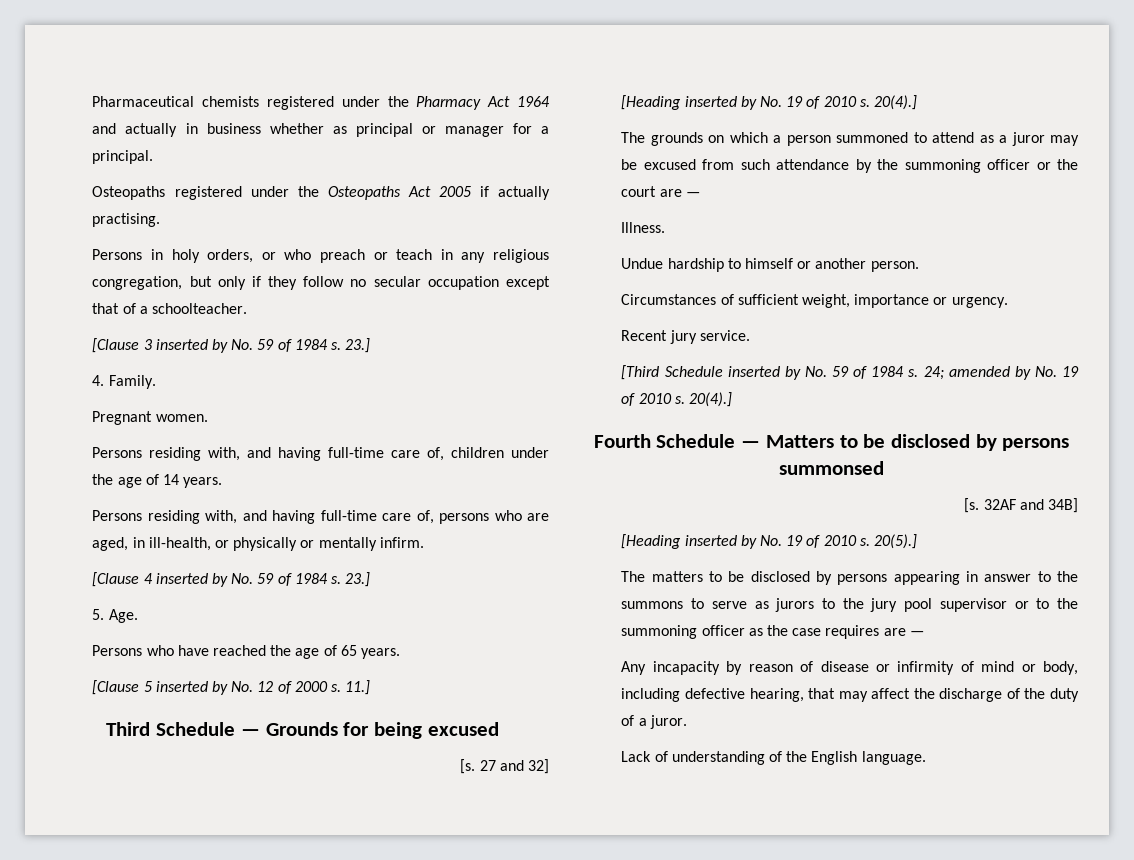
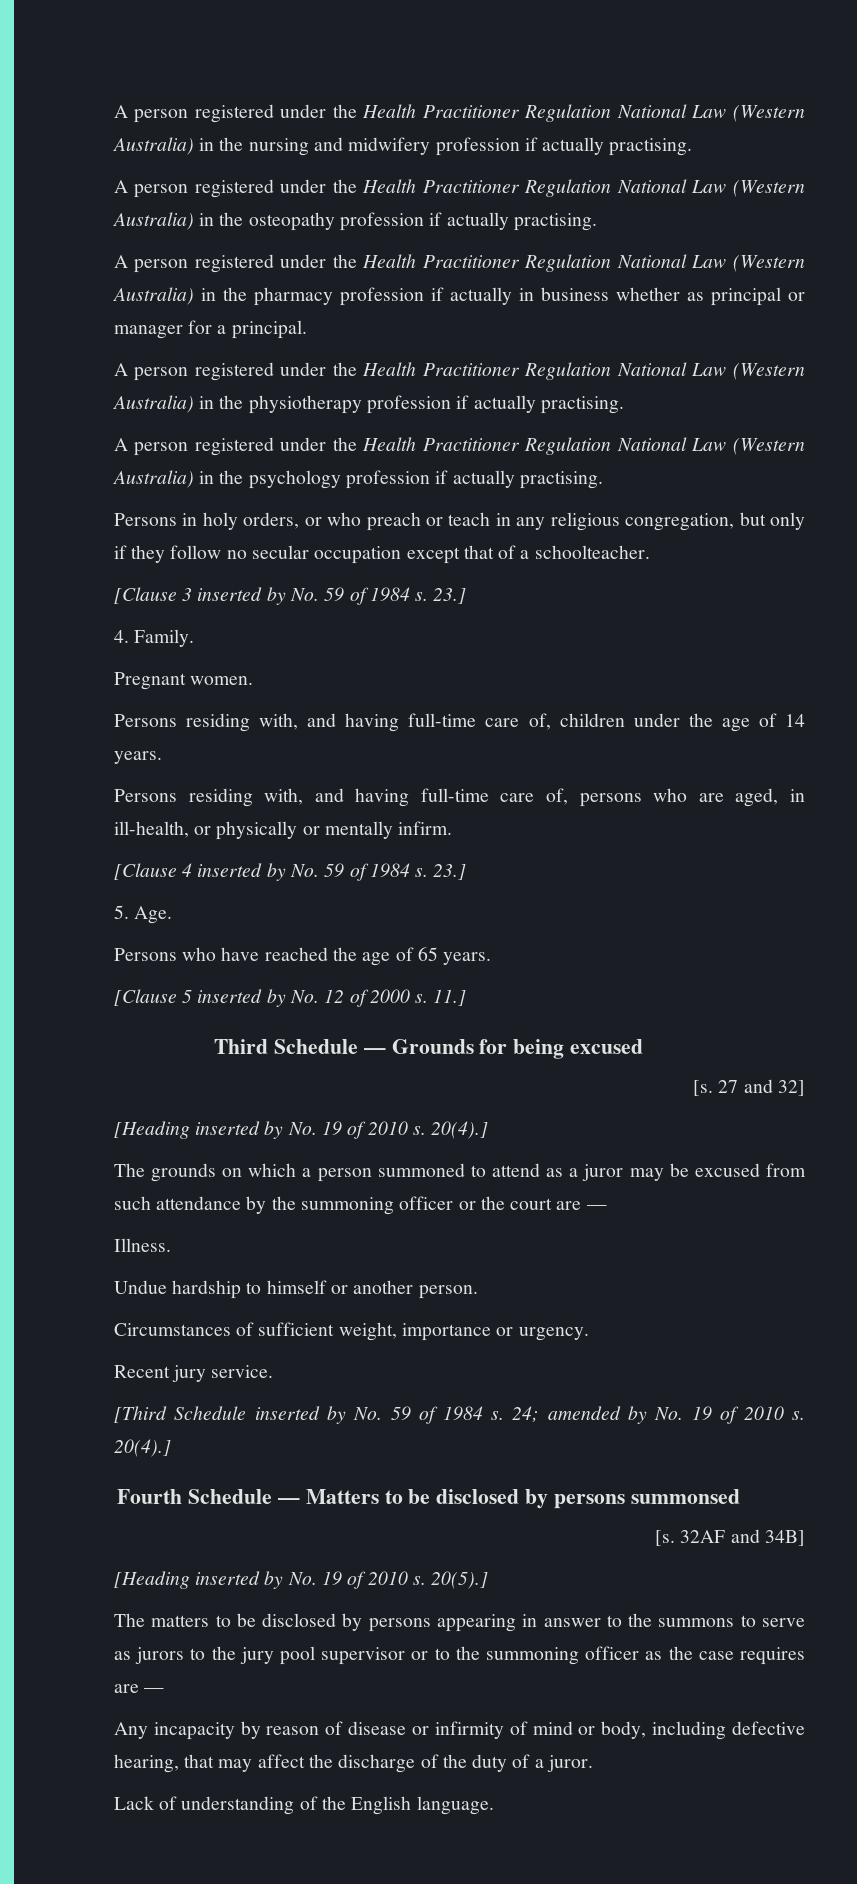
[92,96,550,110] [92,123,117,134] Pharmaceutical chemists registered under the Pharmacy Act 1964 and -> [113,104,805,123] [112,137,693,156] [113,179,805,198] [112,212,597,231] [113,254,805,273] [112,287,444,306] A person registered under the Health Practitioner Regulation National Law (Western Australia) in the nursing and midwifery profession if actually practising. // A person registered under the Health Practitioner Regulation National Law (Western Australia) in the osteopathy profession if actually practising. // A person registered under the Health Practitioner Regulation National Law (Western Australia) in the pharmacy profession if
[92,186,471,200] Osteopaths registered under the Osteopaths Act 2005 -> [113,362,805,381] [112,395,624,414] [113,437,805,456] [112,470,430,489] A person registered under the Health Practitioner Regulation National Law (Western Australia) in the physiotherapy profession if actually practising. // A person registered under the Health Practitioner Regulation National Law (Western Australia) in the psychology profession

